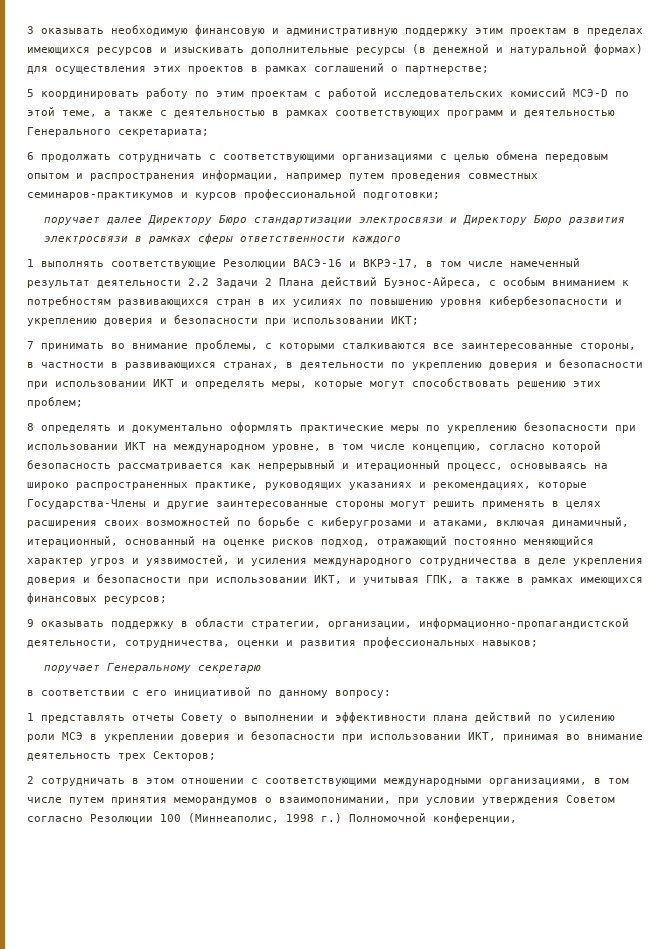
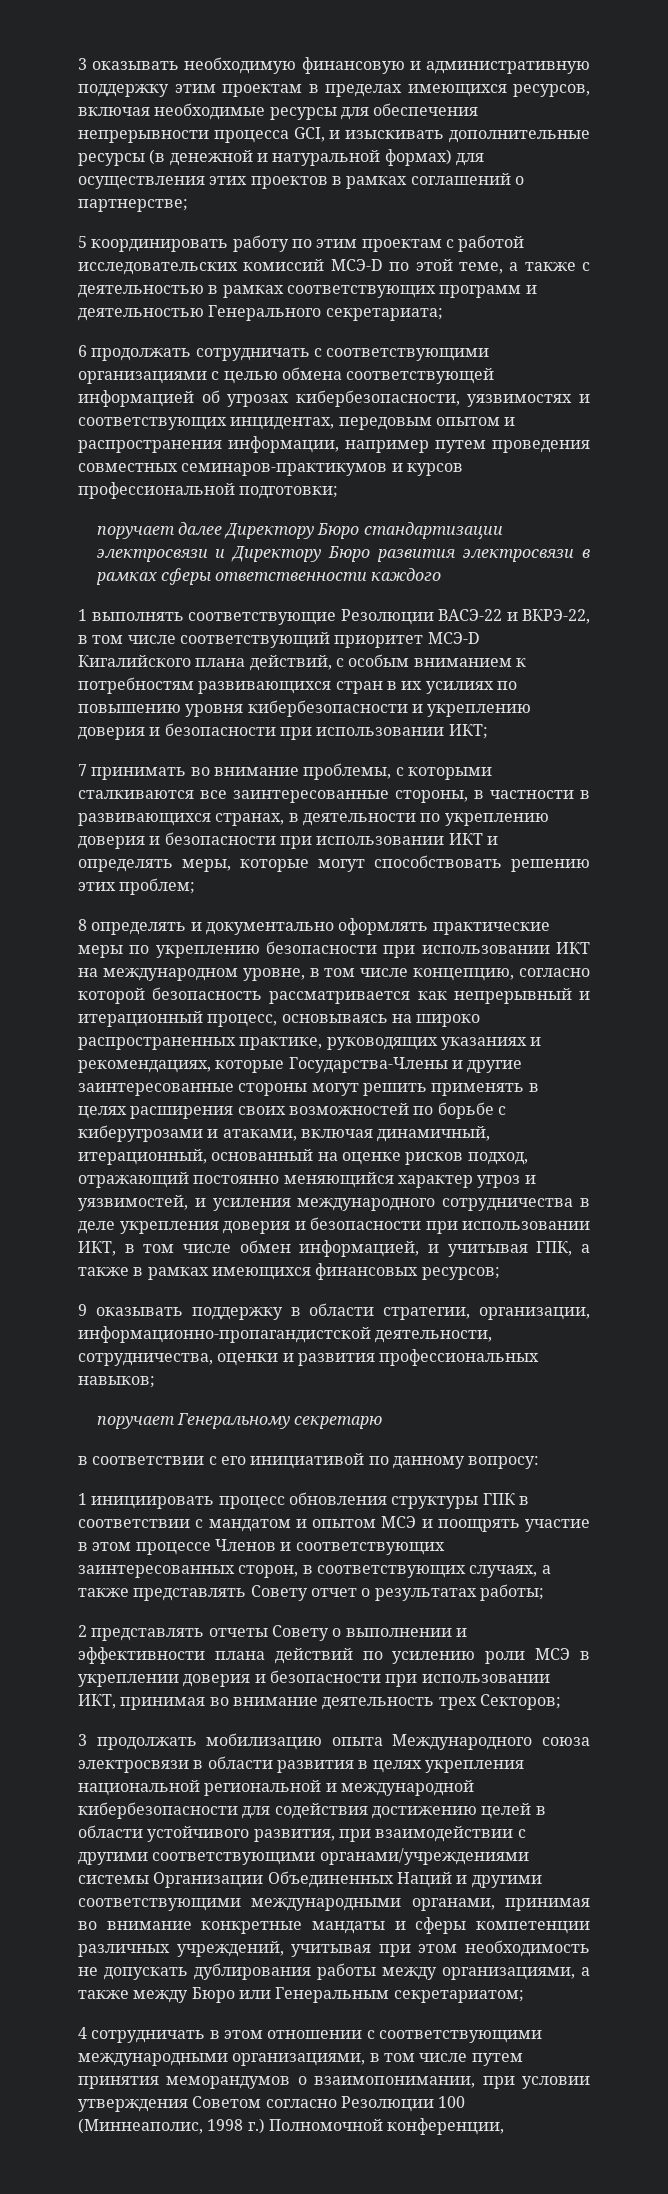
[97,47,153,55] ресурсов -> [513,84,590,97] [78,103,479,120] [78,127,325,143] ресурсов, включая необходимые ресурсы для обеспечения непрерывности процесса GCI,
(538, 155) none -> [346,368,495,384] [78,390,590,407] [78,417,335,430] соответствующей информацией об угрозах кибербезопасности, уязвимостях и соответствующих инцидентах,
[293,258,580,268] [27,277,482,288] ВАСЭ-16 и ВКРЭ-17, в том числе намеченный результат деятельности 2.2 Задачи 2 Плана действий Буэнос-Айреса, -> [438,609,590,624] [78,632,480,648] [78,655,332,671] ВАСЭ-22 и ВКРЭ-22, в том числе соответствующий приоритет МСЭ-D Кигалийского плана действий,
(342, 579) none -> [124,1240,420,1257] в том числе обмен информацией,
(34, 717) none -> [91,1492,529,1509] [78,1516,590,1532] [78,1539,445,1555] [78,1565,551,1578] [78,1584,544,1601] [78,1625,87,1637] инициировать процесс обновления структуры ГПК в соответствии с мандатом и опытом МСЭ и поощрять участие в этом процессе Членов и соответствующих заинтересованных сторон, в соответствующих случаях, а также представлять Совету отчет о результатах работы; // 2
[27,776,34,784] 2 -> [78,1733,590,1750] [78,1756,524,1773] [78,1780,474,1796] [78,1802,546,1819] [78,1825,526,1842] [78,1848,529,1865] [78,1871,542,1888] [78,1898,590,1911] [78,1917,590,1934] [78,1940,591,1957] [78,1963,590,1980] [78,1987,524,2003] [78,2027,87,2039] 3 продолжать мобилизацию опыта Международного союза электросвязи в области развития в целях укрепления национальной региональной и международной кибербезопасности для содействия достижению целей в области устойчивого развития, при взаимодействии с другими соответствующими органами/учреждениями системы Организации Объединенных Наций и другими соответствующими международными органами, принимая во внимание конкретные мандаты и сферы компетенции различных учреждений, учитывая при этом необходимость не допускать дублирования работы между организациями, а также между Бюро или Генеральным секретариатом; // 4

